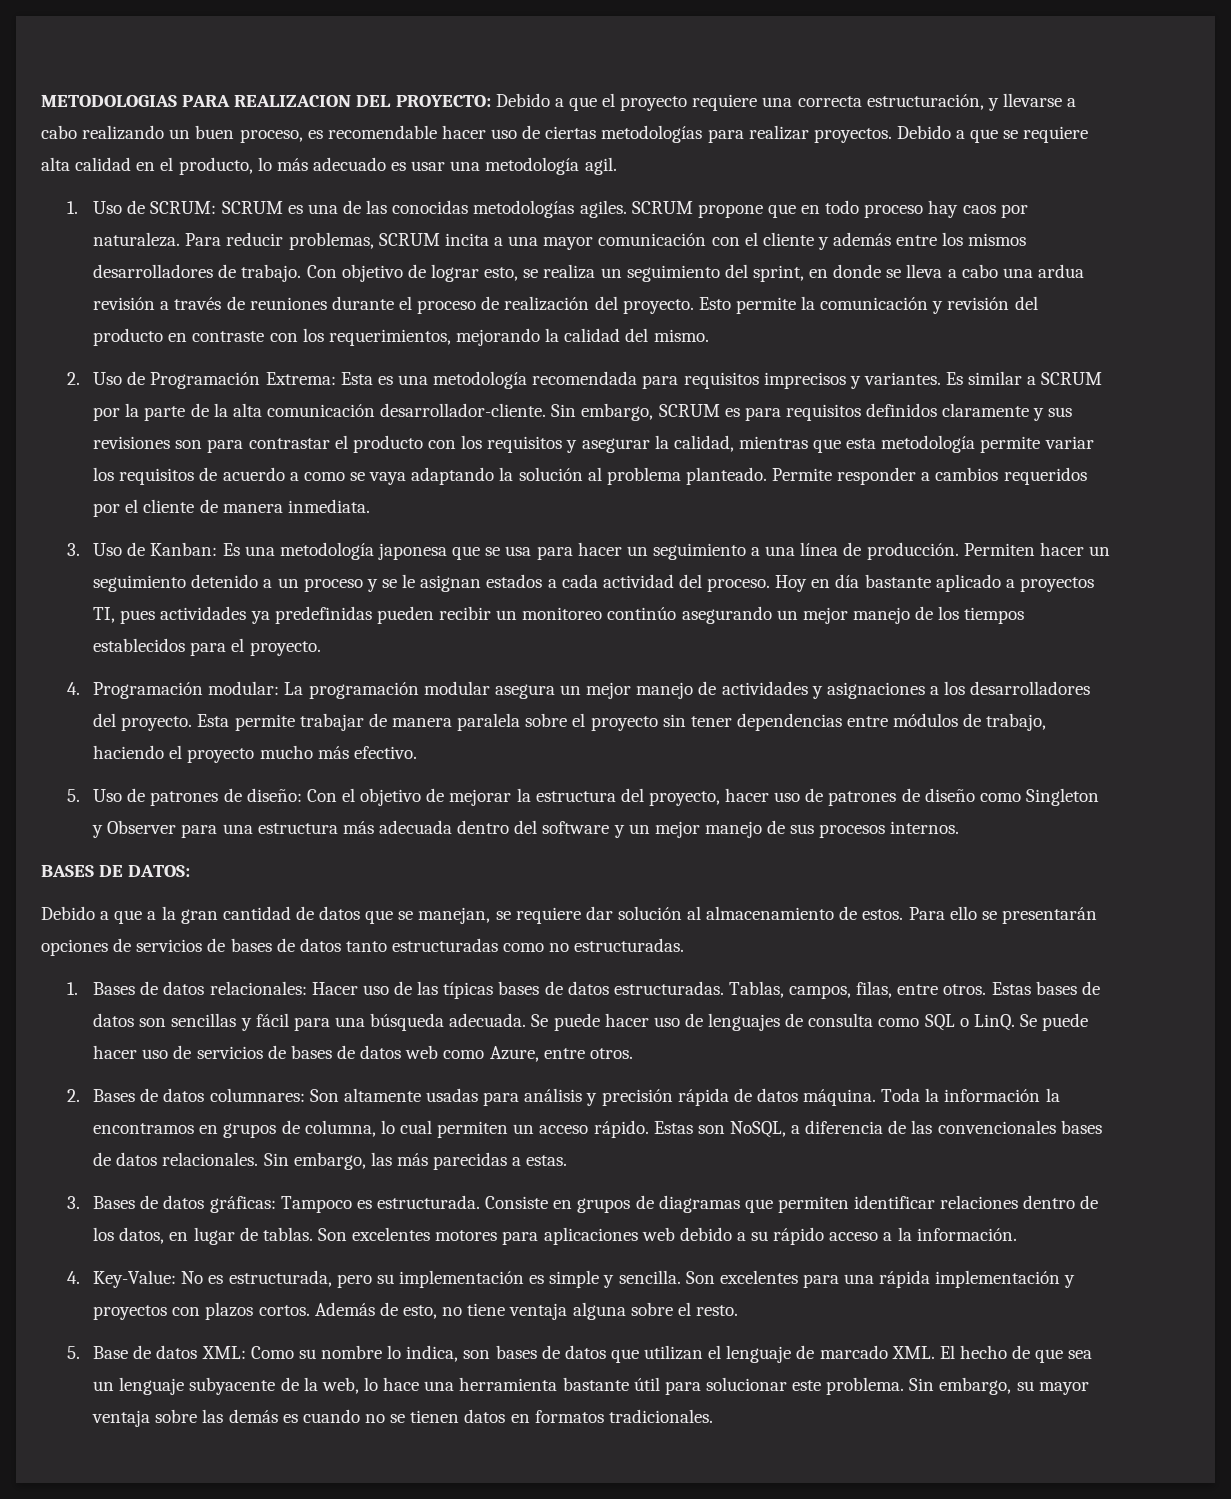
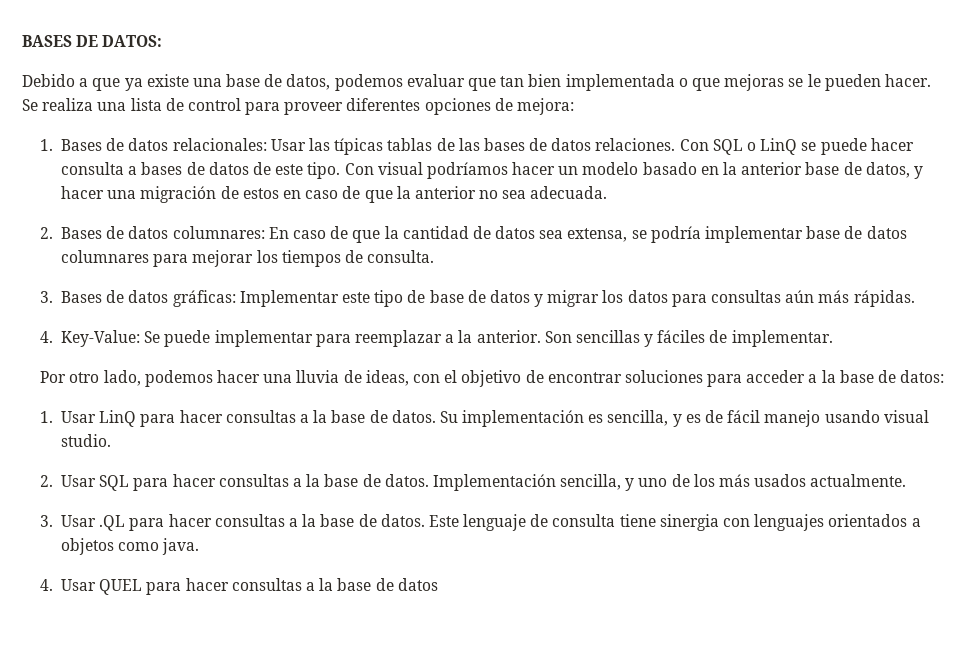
[41,93,1077,111] [41,125,1089,143] [41,157,617,175] [67,200,1028,218] [93,232,1027,250] [93,264,1084,282] [93,296,1038,314] [93,328,709,346] [67,371,1103,389] [93,403,1073,421] [93,435,1094,453] [93,467,1087,485] [93,499,370,517] [67,542,1110,560] [93,574,1094,592] [93,606,1025,624] [93,638,321,656] [67,681,1091,699] [93,713,1047,731] [93,745,417,763] [67,788,1099,806] [92,820,960,838] METODOLOGIAS PARA REALIZACION DEL PROYECTO: Debido a que el proyecto requiere una correcta estructuración, y llevarse a cabo realizando un buen proceso, es recomendable hacer uso de ciertas metodologías para realizar proyectos. Debido a que se requiere alta calidad en el producto, lo más adecuado es usar una metodología agil. // 1. Uso de SCRUM: SCRUM es una de las conocidas metodologías agiles. SCRUM propone que en todo proceso hay caos por naturaleza. Para reducir problemas, SCRUM incita a una mayor comunicación con el cliente y además entre los mismos desarrolladores de trabajo. Con objetivo de lograr esto, se realiza un seguimiento del sprint, en donde se lleva a cabo una ardua revisión a través de reuniones durante el proceso de realización del proyecto. Esto permite la comunicación y revisión del producto en contraste con los requerimientos, mejorando la calidad del mismo. // 2. Uso de Programación Extrema: Esta es una metodología recomendada para requisitos imprecisos y variantes. Es similar a SCRUM por la parte de la alta comunicación desarrollador-cliente. Sin embargo, SCRUM es para requisitos definidos claramente y sus revisiones son para contrastar el producto con los requisitos y asegurar la calidad, mientras que esta metodología permite variar los requisitos de acuerdo a como se vaya adaptando la solución al problema planteado. Permite responder a cambios requeridos por el cliente de manera inmediata. // 3. Uso de Kanban: Es una metodología japonesa que se usa para hacer un seguimiento a una línea de producción. Permiten hacer un seguimiento detenido a un proceso y se le asignan estados a cada actividad del proceso. Hoy en día bastante aplicado a proyectos TI, pues actividades ya predefinidas pueden recibir un monitoreo continúo asegurando un mejor manejo de los tiempos establecidos para el proyecto. // 4. Programación modular: La programación modular asegura un mejor manejo de actividades y asignaciones a los desarrolladores del proyecto. Esta permite trabajar de manera paralela sobre el proyecto sin tener dependencias entre módulos de trabajo, haciendo el proyecto mucho más efectivo. // 5. Uso de patrones de diseño: Con el objetivo de mejorar la estructura del proyecto, hacer uso de patrones de diseño como Singleton y Observer para una estructura más adecuada dentro del software y un mejor manejo de sus procesos internos. // -> (22, 41) none
[147,906,1097,924] [41,938,685,956] a la gran cantidad de datos que se manejan, se requiere dar solución al almacenamiento de estos. Para ello se presentarán opciones de servicios de bases de datos tanto estructuradas como no estructuradas. -> [124,74,931,91] [22,98,575,115] ya existe una base de datos, podemos evaluar que tan bien implementada o que mejoras se le pueden hacer. Se realiza una lista de control para proveer diferentes opciones de mejora:
[311,981,1100,999] [93,1013,1089,1031] [93,1045,633,1062] Hacer uso de las típicas bases de datos estructuradas. Tablas, campos, filas, entre otros. Estas bases de datos son sencillas y fácil para una búsqueda adecuada. Se puede hacer uso de lenguajes de consulta como SQL o LinQ. Se puede hacer uso de servicios de bases de datos web como Azure, entre otros. -> [270,138,914,155] [61,162,923,179] [61,186,608,203] Usar las típicas tablas de las bases de datos relaciones. Con SQL o LinQ se puede hacer consulta a bases de datos de este tipo. Con visual podríamos hacer un modelo basado en la anterior base de datos, y hacer una migración de estos en caso de que la anterior no sea adecuada.
[309,1088,1060,1106] [93,1120,1102,1138] [93,1152,568,1170] Son altamente usadas para análisis y precisión rápida de datos máquina. Toda la información la encontramos en grupos de columna, lo cual permiten un acceso rápido. Estas son NoSQL, a diferencia de las convencionales bases de datos relacionales. Sin embargo, las más parecidas a estas. -> [268,226,907,243] [61,250,435,267] En caso de que la cantidad de datos sea extensa, se podría implementar base de datos columnares para mejorar los tiempos de consulta.
[280,1195,1099,1213] [93,1227,1017,1245] [67,1270,1076,1288] [93,1302,738,1320] [67,1345,1093,1363] [93,1377,1089,1395] [92,1409,713,1427] Tampoco es estructurada. Consiste en grupos de diagramas que permiten identificar relaciones dentro de los datos, en lugar de tablas. Son excelentes motores para aplicaciones web debido a su rápido acceso a la información. // 4. Key-Value: No es estructurada, pero su implementación es simple y sencilla. Son excelentes para una rápida implementación y proyectos con plazos cortos. Además de esto, no tiene ventaja alguna sobre el resto. // 5. Base de datos XML: Como su nombre lo indica, son bases de datos que utilizan el lenguaje de marcado XML. El hecho de que sea un lenguaje subyacente de la web, lo hace una herramienta bastante útil para solucionar este problema. Sin embargo, su mayor ventaja sobre las demás es cuando no se tienen datos en formatos tradicionales. -> [239,290,915,307] [40,330,833,347] [40,370,945,387] [40,410,929,427] [61,434,112,447] [40,474,907,491] [40,514,921,531] [61,538,200,555] [40,578,438,595] Implementar este tipo de base de datos y migrar los datos para consultas aún más rápidas. // 4. Key-Value: Se puede implementar para reemplazar a la anterior. Son sencillas y fáciles de implementar. // Por otro lado, podemos hacer una lluvia de ideas, con el objetivo de encontrar soluciones para acceder a la base de datos: // 1. Usar LinQ para hacer consultas a la base de datos. Su implementación es sencilla, y es de fácil manejo usando visual studio. // 2. Usar SQL para hacer consultas a la base de datos. Implementación sencilla, y uno de los más usados actualmente. // 3. Usar .QL para hacer consultas a la base de datos. Este lenguaje de consulta tiene sinergia con lenguajes orientados a objetos como java. // 4. Usar QUEL para hacer consultas a la base de datos

